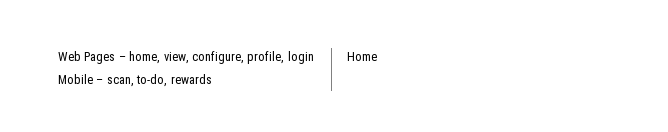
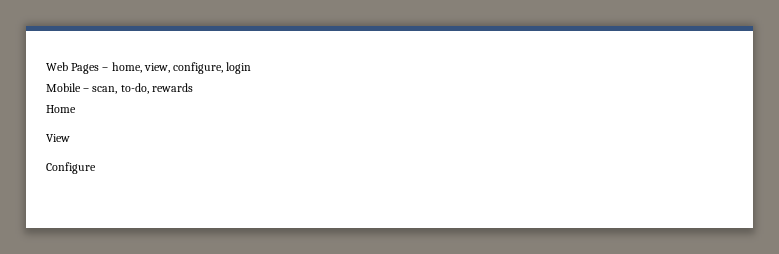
[247,51,285,64] profile, -> (224, 68) none
(377, 56) none -> [46,134,70,142] [46,162,96,174] // View // Configure

